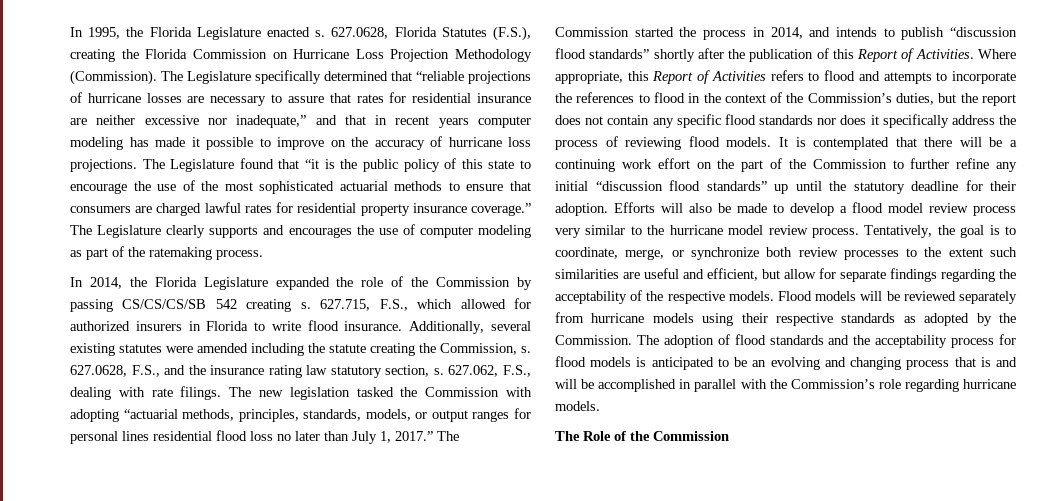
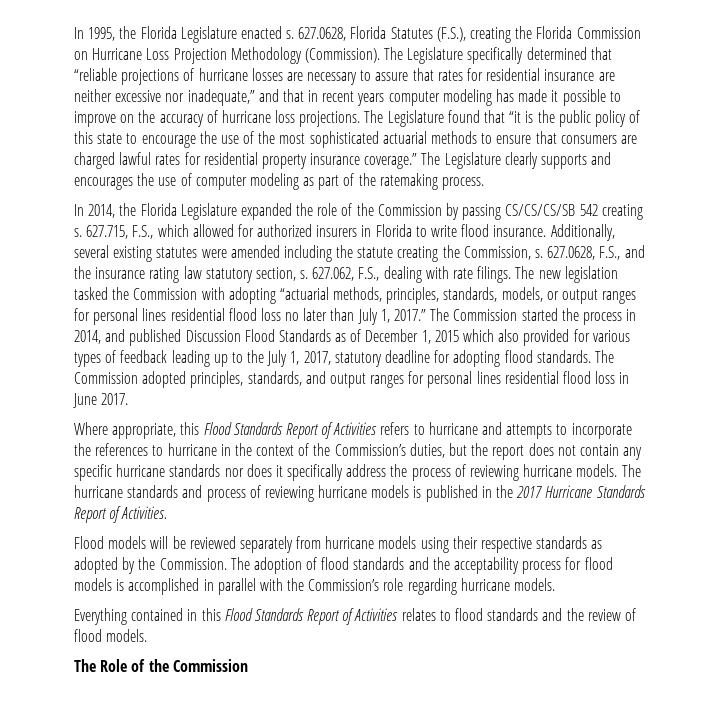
[835,27,1017,40] [555,48,974,62] intends to publish “discussion flood standards” shortly after the publication of this Report of Activities. -> [129,329,630,346] [74,350,614,367] [74,371,630,388] [73,393,129,408] published Discussion Flood Standards as of December 1, 2015 which also provided for various types of feedback leading up to the July 1, 2017, statutory deadline for adopting flood standards. The Commission adopted principles, standards, and output ranges for personal lines residential flood loss in June 2017. //
(649, 76) none -> [203,422,283,435] Flood Standards
[824,70,856,81] flood -> [428,422,478,435] hurricane
[653,92,685,103] flood -> [167,443,217,456] hurricane
[724,114,756,125] flood -> [116,464,166,477] hurricane
[688,136,1017,150] [555,158,1017,172] [555,180,1016,194] [555,202,1016,216] [555,225,1017,238] [555,247,1017,260] [555,268,1016,282] [555,290,774,304] flood models. It is contemplated that there will be a continuing work effort on the part of the Commission to further refine any initial “discussion flood standards” up until the statutory deadline for their adoption. Efforts will also be made to develop a flood model review process very similar to the hurricane model review process. Tentatively, the goal is to coordinate, merge, or synchronize both review processes to the extent such similarities are useful and efficient, but allow for separate findings regarding the acceptability of the respective models. -> [523,464,641,477] [74,485,646,502] [74,506,168,523] hurricane models. The hurricane standards and process of reviewing hurricane models is published in the 2017 Hurricane Standards Report of Activities. //
[651,357,1017,370] [555,379,595,389] anticipated to be an evolving and changing process that is and will be -> (125, 585) none
(600, 406) none -> [74,608,636,625] [74,629,148,642] // Everything contained in this Flood Standards Report of Activities relates to flood standards and the review of flood models.

